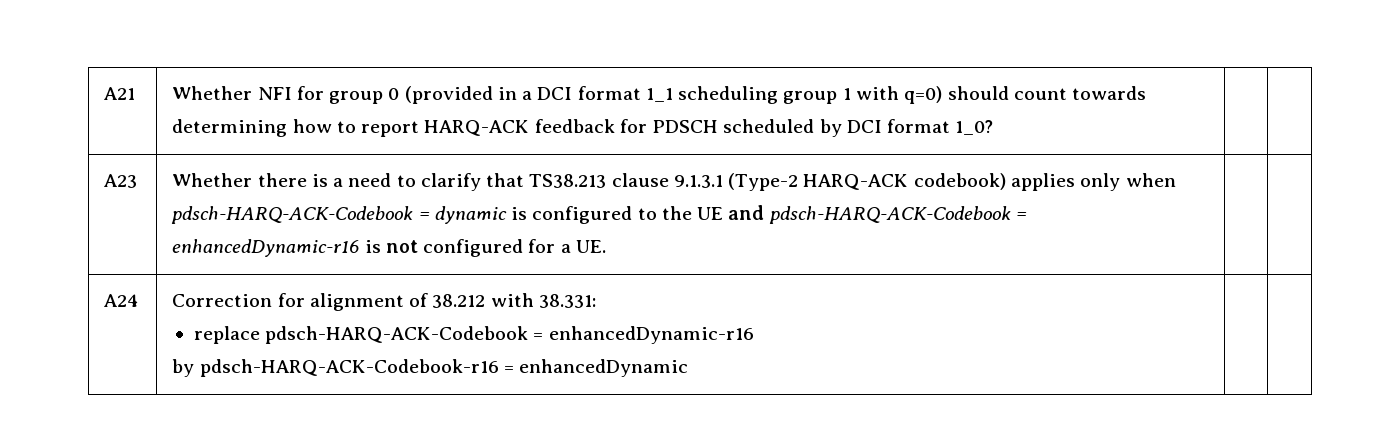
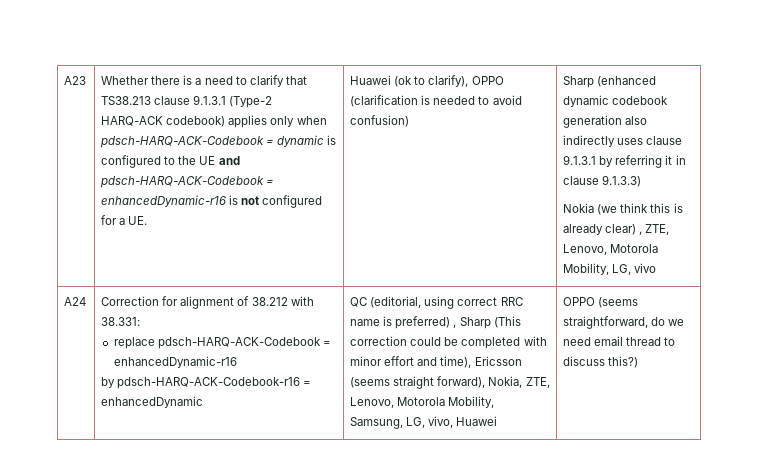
[104,87,136,100] [172,86,1147,104] [172,119,994,137] A21 | Whether NFI for group 0 (provided in a DCI format 1_1 scheduling group 1 with q=0) should count towards determining how to report HARQ-ACK feedback for PDSCH scheduled by DCI format 1_0? | | // -> (64, 80) none
(606, 246) | -> [350,75,504,87] [350,95,522,107] [350,115,410,127] [563,76,657,88] [563,95,669,107] [563,115,648,128] [563,135,683,147] [563,155,686,168] [563,175,642,187] [563,203,683,215] [563,224,670,235] [563,244,659,255] [563,263,657,275] Huawei (ok to clarify), OPPO (clarification is needed to avoid confusion) | Sharp (enhanced dynamic codebook generation also indirectly uses clause 9.1.3.1 by referring it in clause 9.1.3.3) // Nokia (we think this is already clear) , ZTE, Lenovo, Motorola Mobility, LG, vivo
(689, 368) | -> [350,296,523,309] [350,316,521,329] [350,336,547,349] [350,356,522,368] [350,376,550,389] [350,396,495,408] [350,416,498,429] [563,297,639,308] [563,316,685,329] [563,336,676,346] [563,356,639,368] QC (editorial, using correct RRC name is preferred) , Sharp (This correction could be completed with minor effort and time), Ericsson (seems straight forward), Nokia, ZTE, Lenovo, Motorola Mobility, Samsung, LG, vivo, Huawei | OPPO (seems straightforward, do we need email thread to discuss this?)

